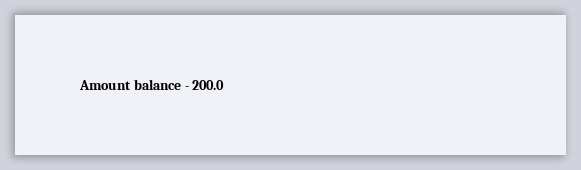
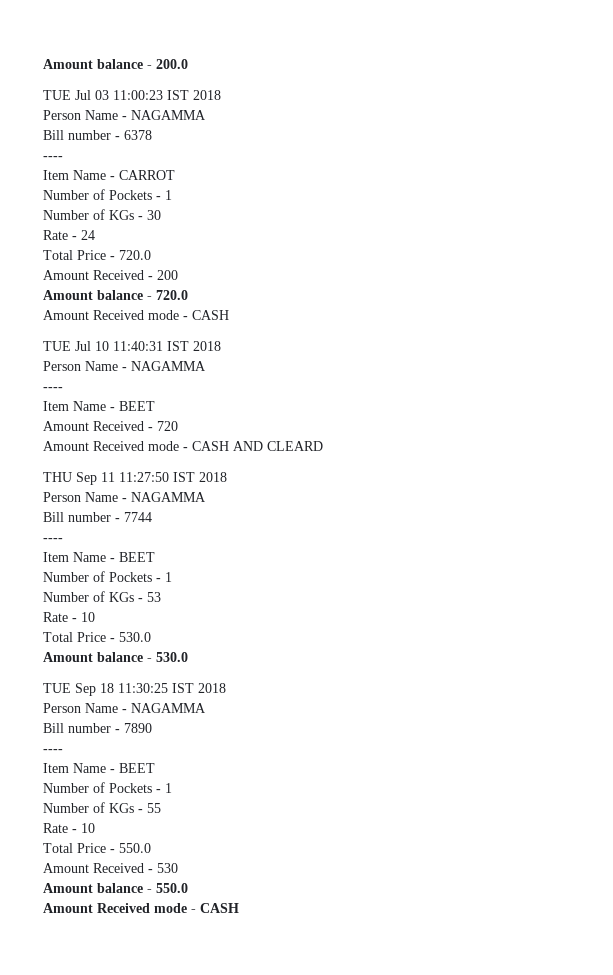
(225, 85) none -> [43,90,221,100] [43,110,206,120] [43,130,152,140] [43,156,63,160] [43,170,175,180] [43,189,172,200] [43,209,161,220] [43,230,95,240] [43,250,151,260] [43,270,178,280] [43,290,188,300] [43,310,229,320] [43,341,221,351] [43,361,206,371] [43,387,63,391] [43,401,155,411] [43,421,178,431] [43,441,323,451] [43,472,227,485] [43,492,206,502] [43,512,152,522] [43,538,63,542] [43,552,155,562] [43,571,172,582] [43,591,161,602] [43,612,95,622] [43,632,151,642] [43,652,188,662] [43,683,226,696] [43,703,206,713] [43,723,152,733] [43,749,63,753] [43,763,155,773] [43,782,172,793] [43,802,161,813] [43,823,95,833] [43,843,151,853] [43,863,178,873] [43,883,188,893] [43,903,239,913] // TUE Jul 03 11:00:23 IST 2018 // Person Name - NAGAMMA // Bill number - 6378 // ---- // Item Name - CARROT // Number of Pockets - 1 // Number of KGs - 30 // Rate - 24 // Total Price - 720.0 // Amount Received - 200 // Amount balance - 720.0 // Amount Received mode - CASH // TUE Jul 10 11:40:31 IST 2018 // Person Name - NAGAMMA // ---- // Item Name - BEET // Amount Received - 720 // Amount Received mode - CASH AND CLEARD // THU Sep 11 11:27:50 IST 2018 // Person Name - NAGAMMA // Bill number - 7744 // ---- // Item Name - BEET // Number of Pockets - 1 // Number of KGs - 53 // Rate - 10 // Total Price - 530.0 // Amount balance - 530.0 // TUE Sep 18 11:30:25 IST 2018 // Person Name - NAGAMMA // Bill number - 7890 // ---- // Item Name - BEET // Number of Pockets - 1 // Number of KGs - 55 // Rate - 10 // Total Price - 550.0 // Amount Received - 530 // Amount balance - 550.0 // Amount Received mode - CASH

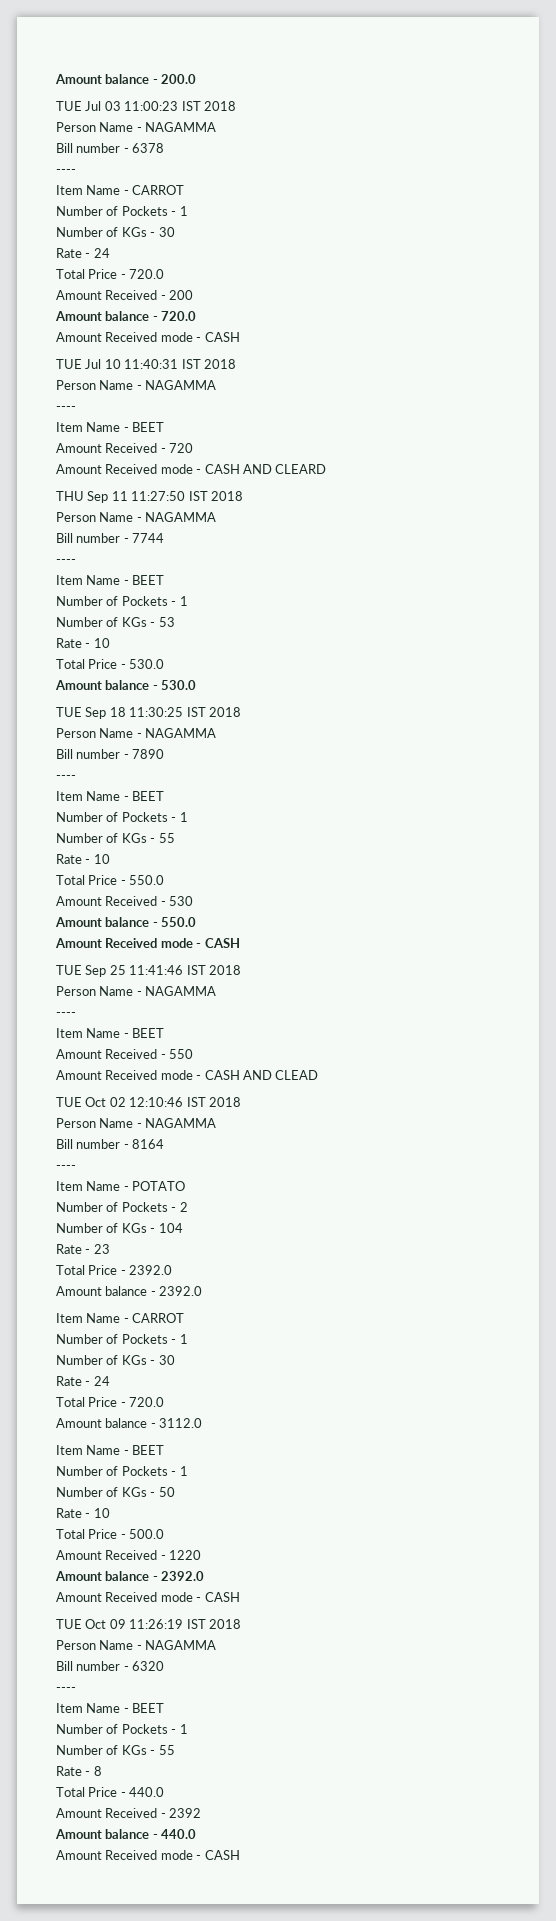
(239, 908) none -> [56,965,241,977] [56,986,217,996] [56,1012,76,1017] [56,1028,165,1038] [56,1049,194,1059] [56,1070,319,1080] [56,1097,241,1107] [56,1118,217,1128] [56,1139,165,1149] [56,1165,76,1170] [56,1181,186,1191] [56,1202,188,1212] [56,1223,183,1233] [56,1244,110,1254] [56,1265,173,1275] [56,1286,203,1296] [56,1313,185,1323] [56,1334,188,1344] [56,1355,175,1365] [56,1376,110,1386] [56,1397,165,1407] [56,1418,203,1428] [56,1445,165,1455] [56,1466,188,1476] [56,1487,175,1497] [56,1508,110,1518] [56,1529,165,1539] [56,1550,202,1560] [55,1571,205,1581] [56,1592,240,1602] [56,1619,241,1629] [56,1640,217,1650] [56,1661,165,1671] [56,1687,76,1692] [56,1703,165,1713] [56,1724,188,1734] [56,1745,175,1755] [56,1766,102,1776] [56,1787,165,1797] [56,1808,202,1818] [55,1829,197,1839] [56,1850,240,1860] // TUE Sep 25 11:41:46 IST 2018 // Person Name - NAGAMMA // ---- // Item Name - BEET // Amount Received - 550 // Amount Received mode - CASH AND CLEAD // TUE Oct 02 12:10:46 IST 2018 // Person Name - NAGAMMA // Bill number - 8164 // ---- // Item Name - POTATO // Number of Pockets - 2 // Number of KGs - 104 // Rate - 23 // Total Price - 2392.0 // Amount balance - 2392.0 // Item Name - CARROT // Number of Pockets - 1 // Number of KGs - 30 // Rate - 24 // Total Price - 720.0 // Amount balance - 3112.0 // Item Name - BEET // Number of Pockets - 1 // Number of KGs - 50 // Rate - 10 // Total Price - 500.0 // Amount Received - 1220 // Amount balance - 2392.0 // Amount Received mode - CASH // TUE Oct 09 11:26:19 IST 2018 // Person Name - NAGAMMA // Bill number - 6320 // ---- // Item Name - BEET // Number of Pockets - 1 // Number of KGs - 55 // Rate - 8 // Total Price - 440.0 // Amount Received - 2392 // Amount balance - 440.0 // Amount Received mode - CASH

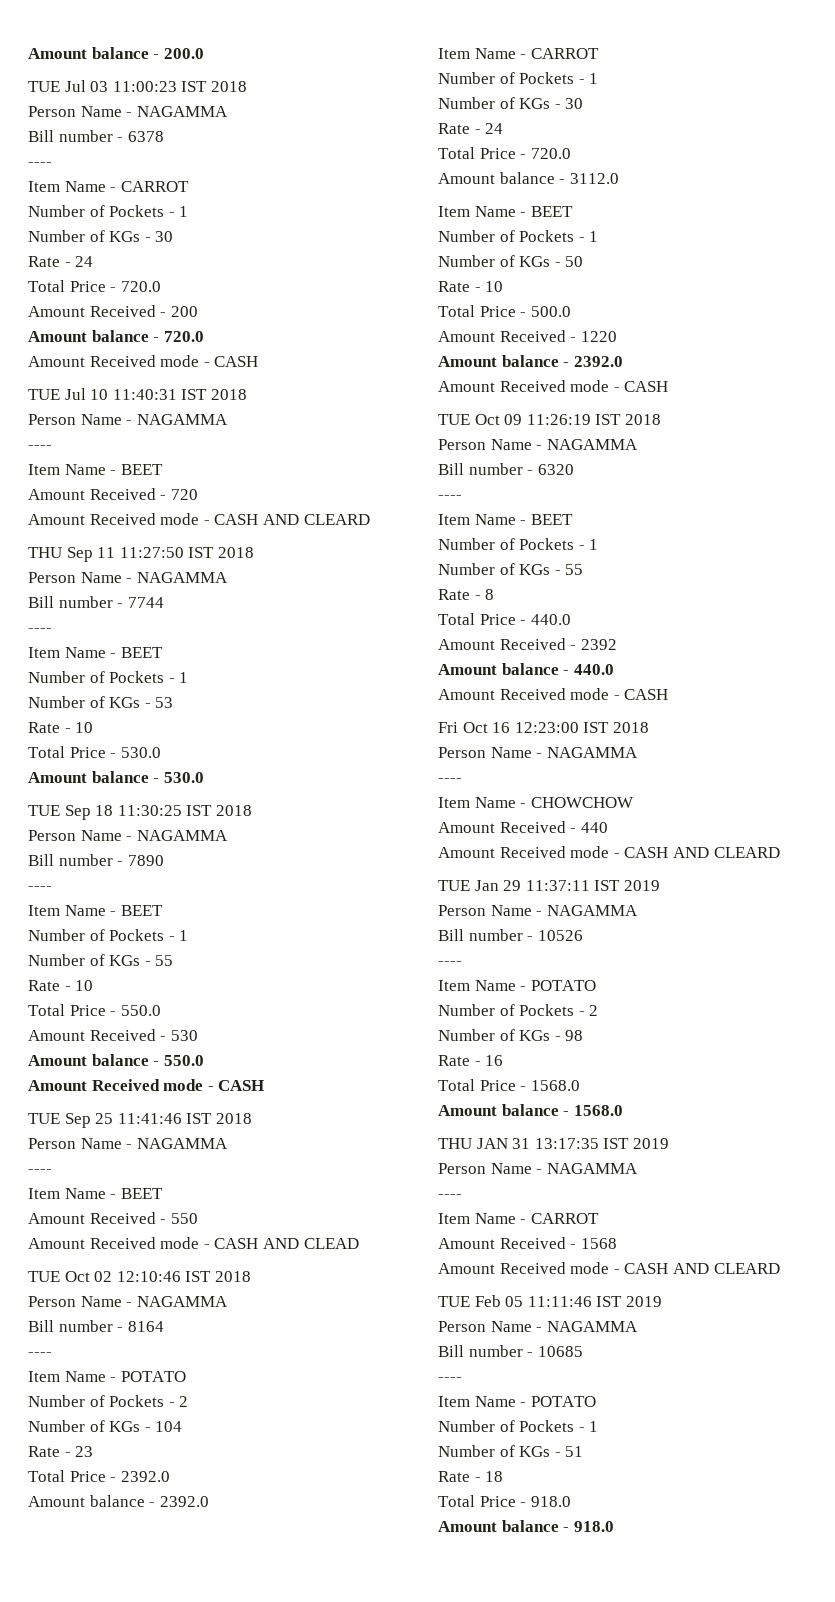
(240, 1855) none -> [438,722,649,733] [438,747,638,758] [438,778,462,783] [438,797,634,808] [438,821,608,833] [438,846,780,858] [438,880,660,891] [438,905,638,916] [438,929,583,941] [438,961,462,966] [438,980,596,991] [438,1004,599,1016] [438,1029,584,1041] [438,1055,504,1066] [438,1079,580,1091] [438,1104,623,1116] [438,1138,669,1149] [438,1163,638,1174] [438,1194,462,1199] [438,1213,599,1224] [438,1237,617,1249] [438,1262,780,1274] [438,1295,662,1307] [438,1321,638,1332] [438,1345,583,1357] [438,1377,462,1382] [438,1396,596,1407] [438,1420,599,1432] [438,1445,584,1457] [438,1471,504,1482] [438,1495,571,1507] [438,1520,614,1532] // Fri Oct 16 12:23:00 IST 2018 // Person Name - NAGAMMA // ---- // Item Name - CHOWCHOW // Amount Received - 440 // Amount Received mode - CASH AND CLEARD // TUE Jan 29 11:37:11 IST 2019 // Person Name - NAGAMMA // Bill number - 10526 // ---- // Item Name - POTATO // Number of Pockets - 2 // Number of KGs - 98 // Rate - 16 // Total Price - 1568.0 // Amount balance - 1568.0 // THU JAN 31 13:17:35 IST 2019 // Person Name - NAGAMMA // ---- // Item Name - CARROT // Amount Received - 1568 // Amount Received mode - CASH AND CLEARD // TUE Feb 05 11:11:46 IST 2019 // Person Name - NAGAMMA // Bill number - 10685 // ---- // Item Name - POTATO // Number of Pockets - 1 // Number of KGs - 51 // Rate - 18 // Total Price - 918.0 // Amount balance - 918.0

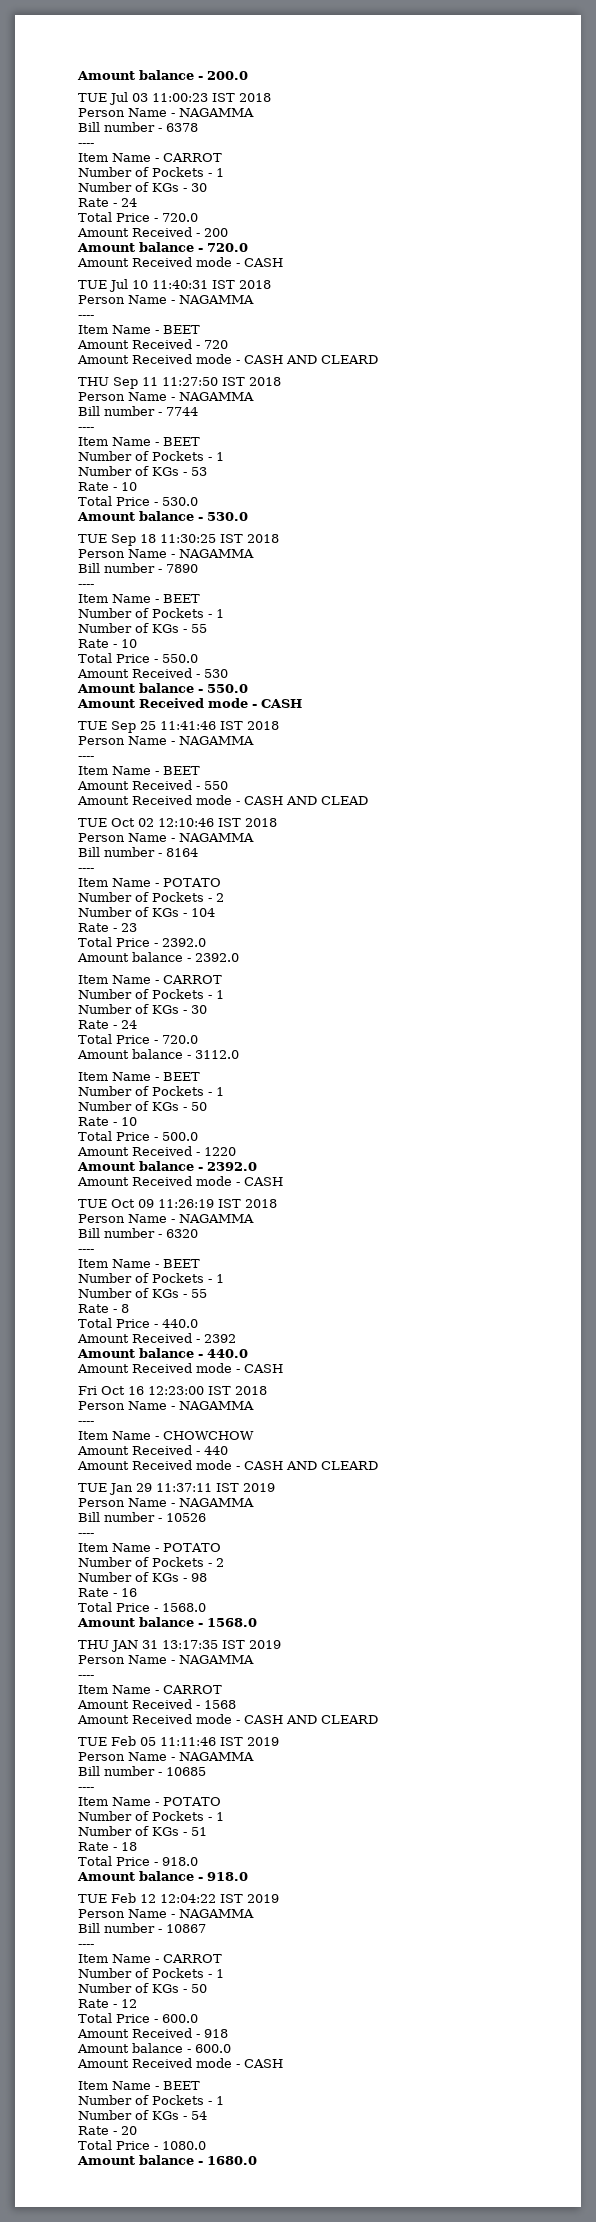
(614, 1526) none -> [78,1893,279,1903] [78,1909,254,1918] [78,1923,206,1933] [78,1944,94,1948] [78,1954,222,1963] [78,1968,224,1978] [78,1983,207,1993] [78,1999,137,2008] [78,2013,198,2023] [77,2028,228,2038] [77,2043,231,2053] [77,2058,283,2068] [78,2081,200,2090] [78,2095,224,2105] [78,2110,207,2120] [78,2126,137,2135] [78,2140,206,2150] [77,2155,257,2165] // TUE Feb 12 12:04:22 IST 2019 // Person Name - NAGAMMA // Bill number - 10867 // ---- // Item Name - CARROT // Number of Pockets - 1 // Number of KGs - 50 // Rate - 12 // Total Price - 600.0 // Amount Received - 918 // Amount balance - 600.0 // Amount Received mode - CASH // Item Name - BEET // Number of Pockets - 1 // Number of KGs - 54 // Rate - 20 // Total Price - 1080.0 // Amount balance - 1680.0

